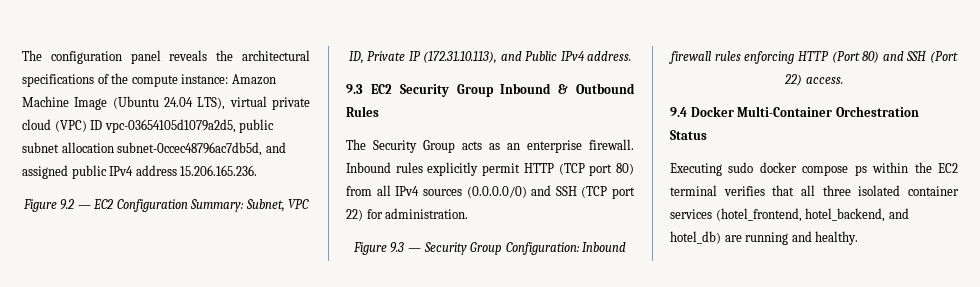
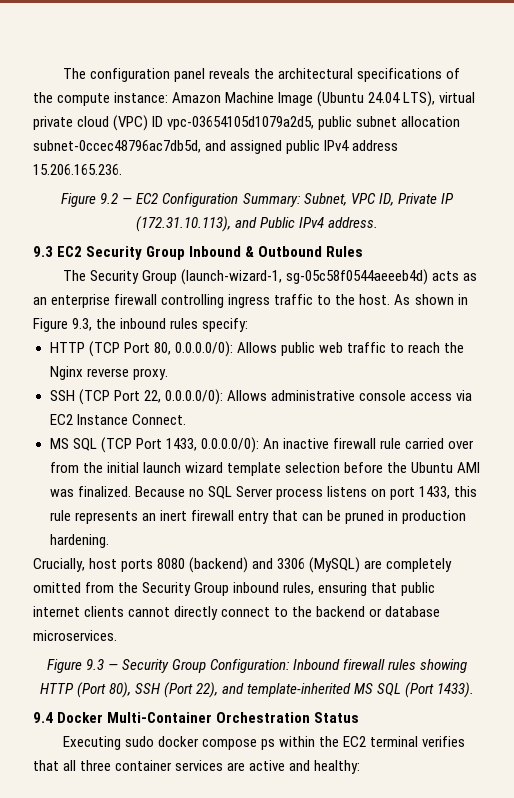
(455, 146) none -> [180,269,428,285] (launch-wizard-1, sg-05c58f0544aeeeb4d)
[589,139,634,150] [346,162,634,176] [346,185,635,199] [346,208,469,221] firewall. Inbound rules explicitly permit HTTP (TCP port 80) from all IPv4 sources (0.0.0.0/0) and SSH (TCP port 22) for administration. -> [114,294,468,308] [33,318,249,332] [49,341,465,357] [49,366,168,380] [49,389,472,405] [49,414,186,425] [49,437,475,453] [49,462,481,476] [49,486,478,500] [49,510,467,524] [49,534,109,548] [33,557,453,573] [33,582,436,596] [33,606,441,620] [33,630,117,641] firewall controlling ingress traffic to the host. As shown in Figure 9.3, the inbound rules specify: // HTTP (TCP Port 80, 0.0.0.0/0): Allows public web traffic to reach the Nginx reverse proxy. // SSH (TCP Port 22, 0.0.0.0/0): Allows administrative console access via EC2 Instance Connect. // MS SQL (TCP Port 1433, 0.0.0.0/0): An inactive firewall rule carried over from the initial launch wizard template selection before the Ubuntu AMI was finalized. Because no SQL Server process listens on port 1433, this rule represents an inert firewall entry that can be pruned in production hardening. // Crucially, host ports 8080 (backend) and 3306 (MySQL) are completely omitted from the Security Group inbound rules, ensuring that public internet clients cannot directly connect to the backend or database microservices.
[744,51,795,64] enforcing -> [420,659,468,673] showing
[862,51,958,63] [784,74,843,86] 80) and SSH (Port 22) access. -> [108,682,475,698] 80), SSH (Port 22), and template-inherited MS SQL (Port 1433).
[858,185,901,196] isolated -> (112, 765) none
[715,208,909,222] [670,231,859,245] (hotel_frontend, hotel_backend, and hotel_db) are running and healthy. -> [227,760,361,774] are active and healthy:

